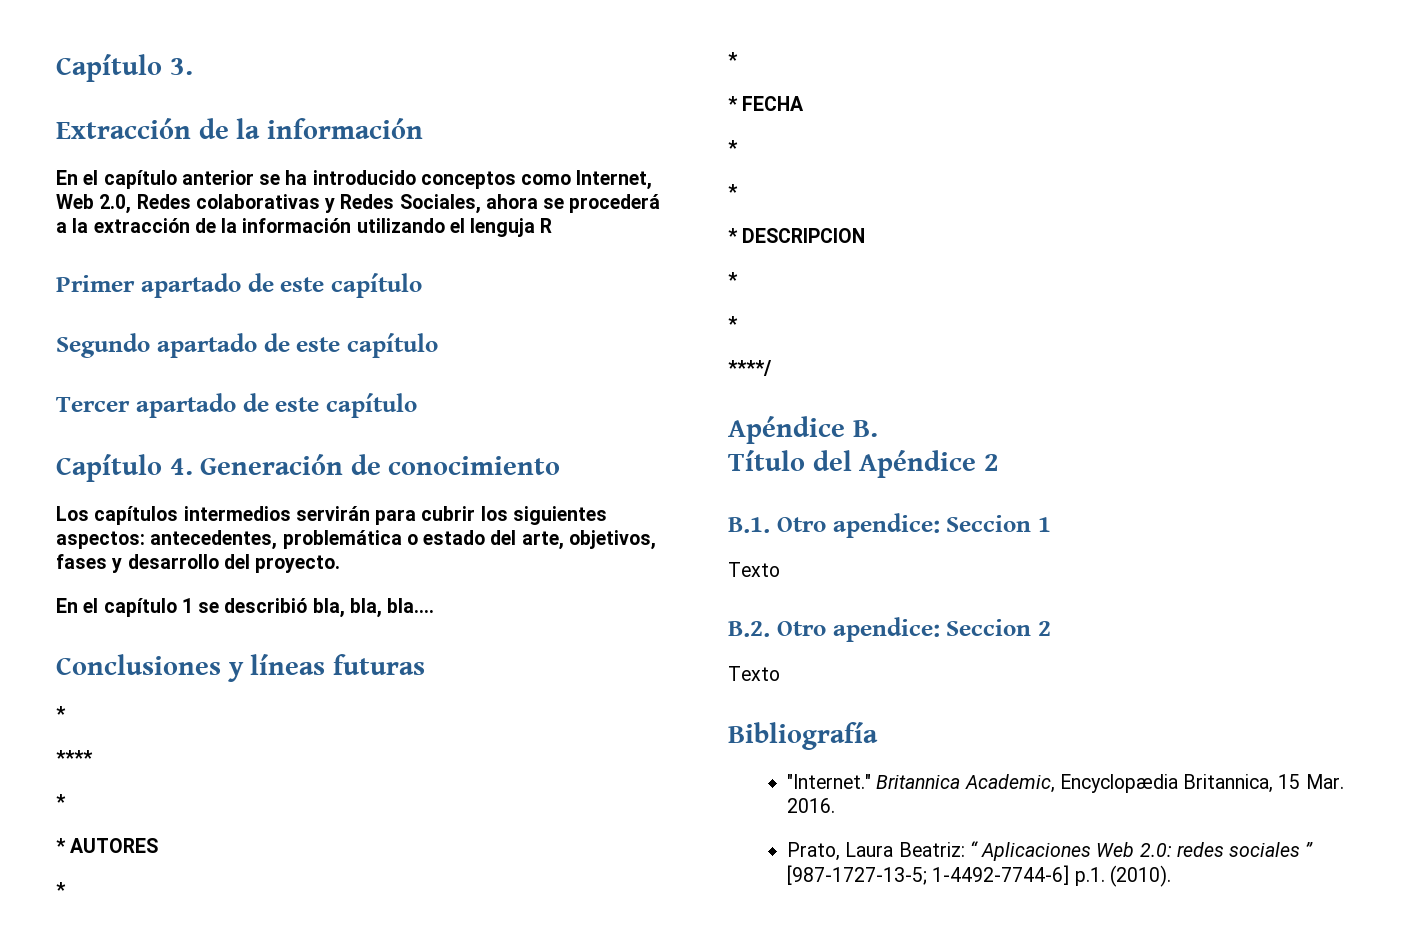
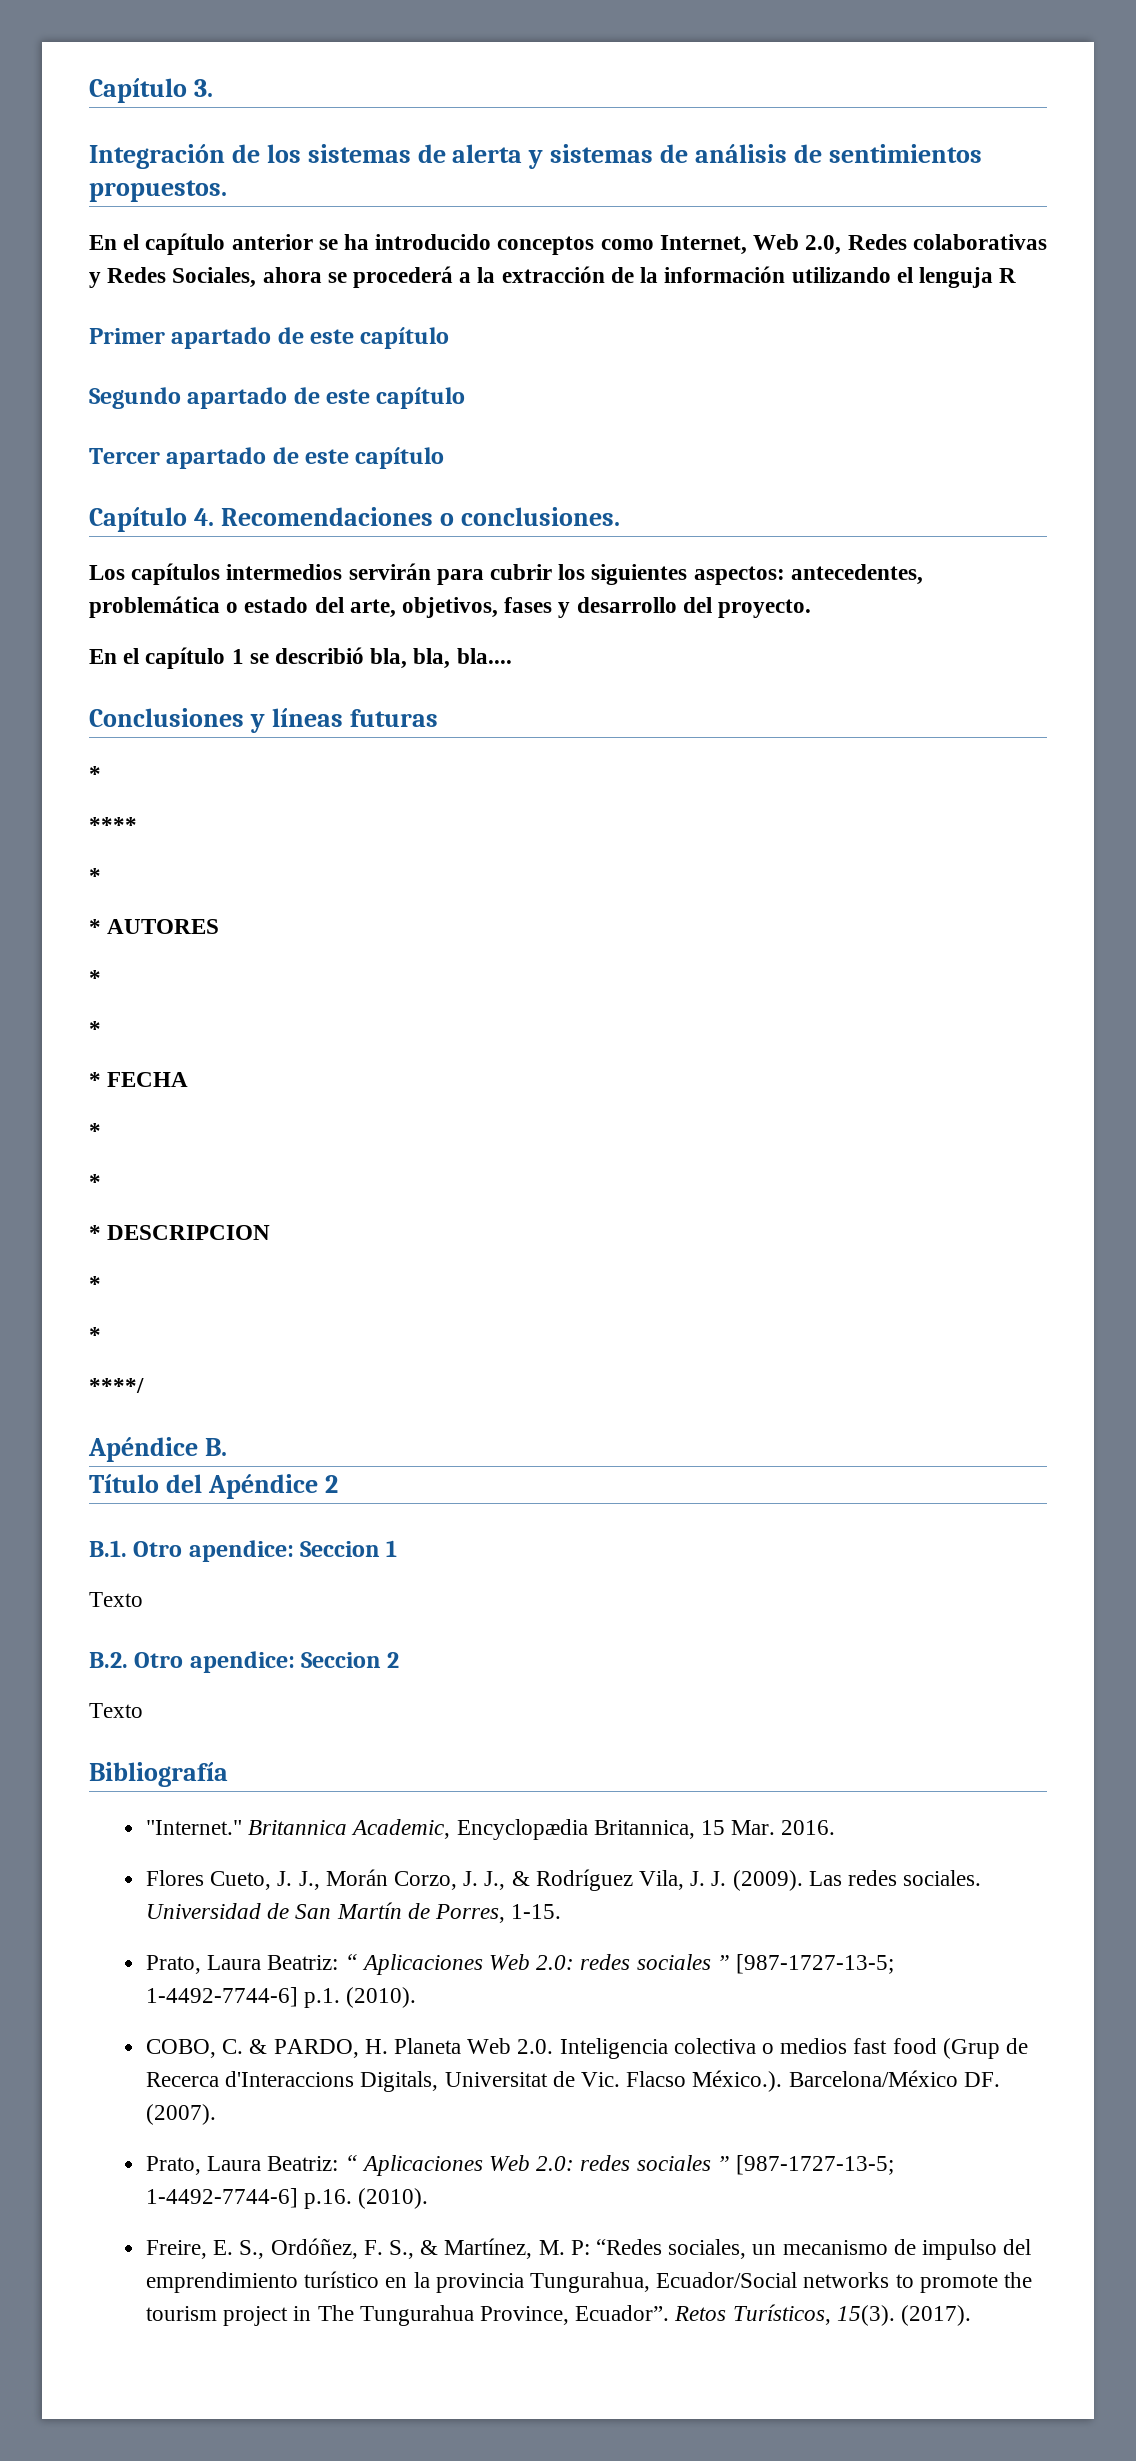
[56,118,423,139] Extracción de la información -> [89,144,982,169] [89,180,227,202] Integración de los sistemas de alerta y sistemas de análisis de sentimientos propuestos.
[200,454,561,475] Generación de conocimiento -> [220,507,620,526] Recomendaciones o conclusiones.
(836, 805) none -> [145,1869,982,1891] [145,1902,562,1923] // Flores Cueto, J. J., Morán Corzo, J. J., & Rodríguez Vila, J. J. (2009). Las redes sociales. Universidad de San Martín de Porres, 1-15.
(1171, 876) none -> [145,2038,1029,2059] [145,2070,1000,2092] [145,2104,216,2125] [145,2155,895,2176] [145,2188,429,2209] [145,2238,1032,2260] [145,2271,1033,2293] [145,2304,972,2326] // COBO, C. & PARDO, H. Planeta Web 2.0. Inteligencia colectiva o medios fast food (Grup de Recerca d'Interaccions Digitals, Universitat de Vic. Flacso México.). Barcelona/México DF. (2007). // Prato, Laura Beatriz: “ Aplicaciones Web 2.0: redes sociales ” [987-1727-13-5; 1-4492-7744-6] p.16. (2010). // Freire, E. S., Ordóñez, F. S., & Martínez, M. P: “Redes sociales, un mecanismo de impulso del emprendimiento turístico en la provincia Tungurahua, Ecuador/Social networks to promote the tourism project in The Tungurahua Province, Ecuador”. Retos Turísticos, 15(3). (2017).

